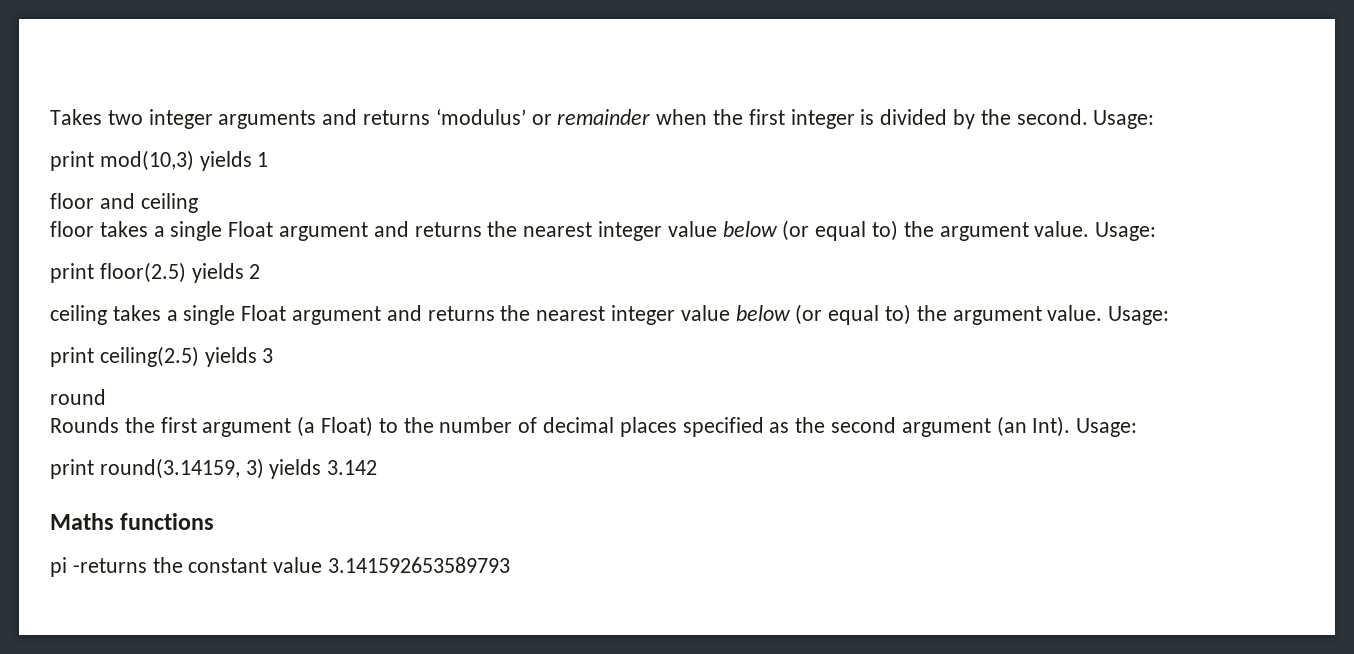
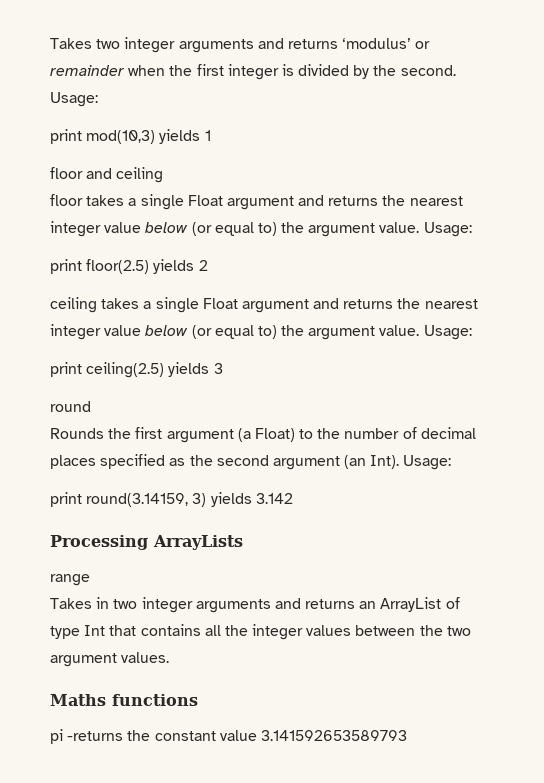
(378, 467) none -> [50,535,243,550] [50,574,90,586] [50,597,460,613] [50,624,471,640] [50,652,170,667] // Processing ArrayLists // range // Takes in two integer arguments and returns an ArrayList of type Int that contains all the integer values between the two argument values.

